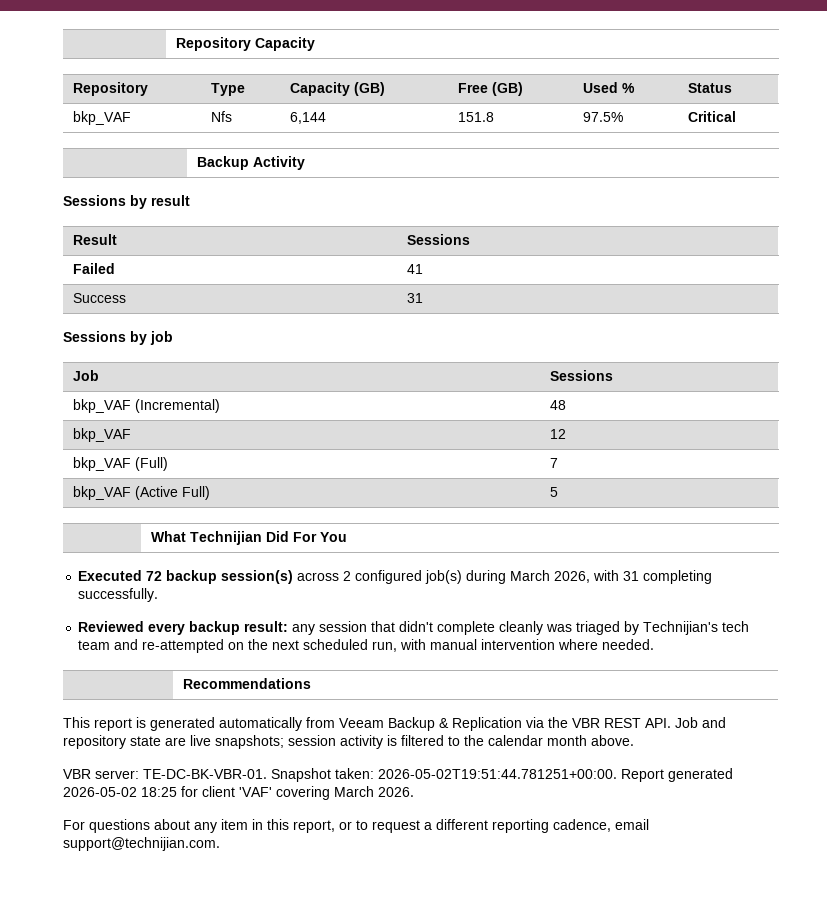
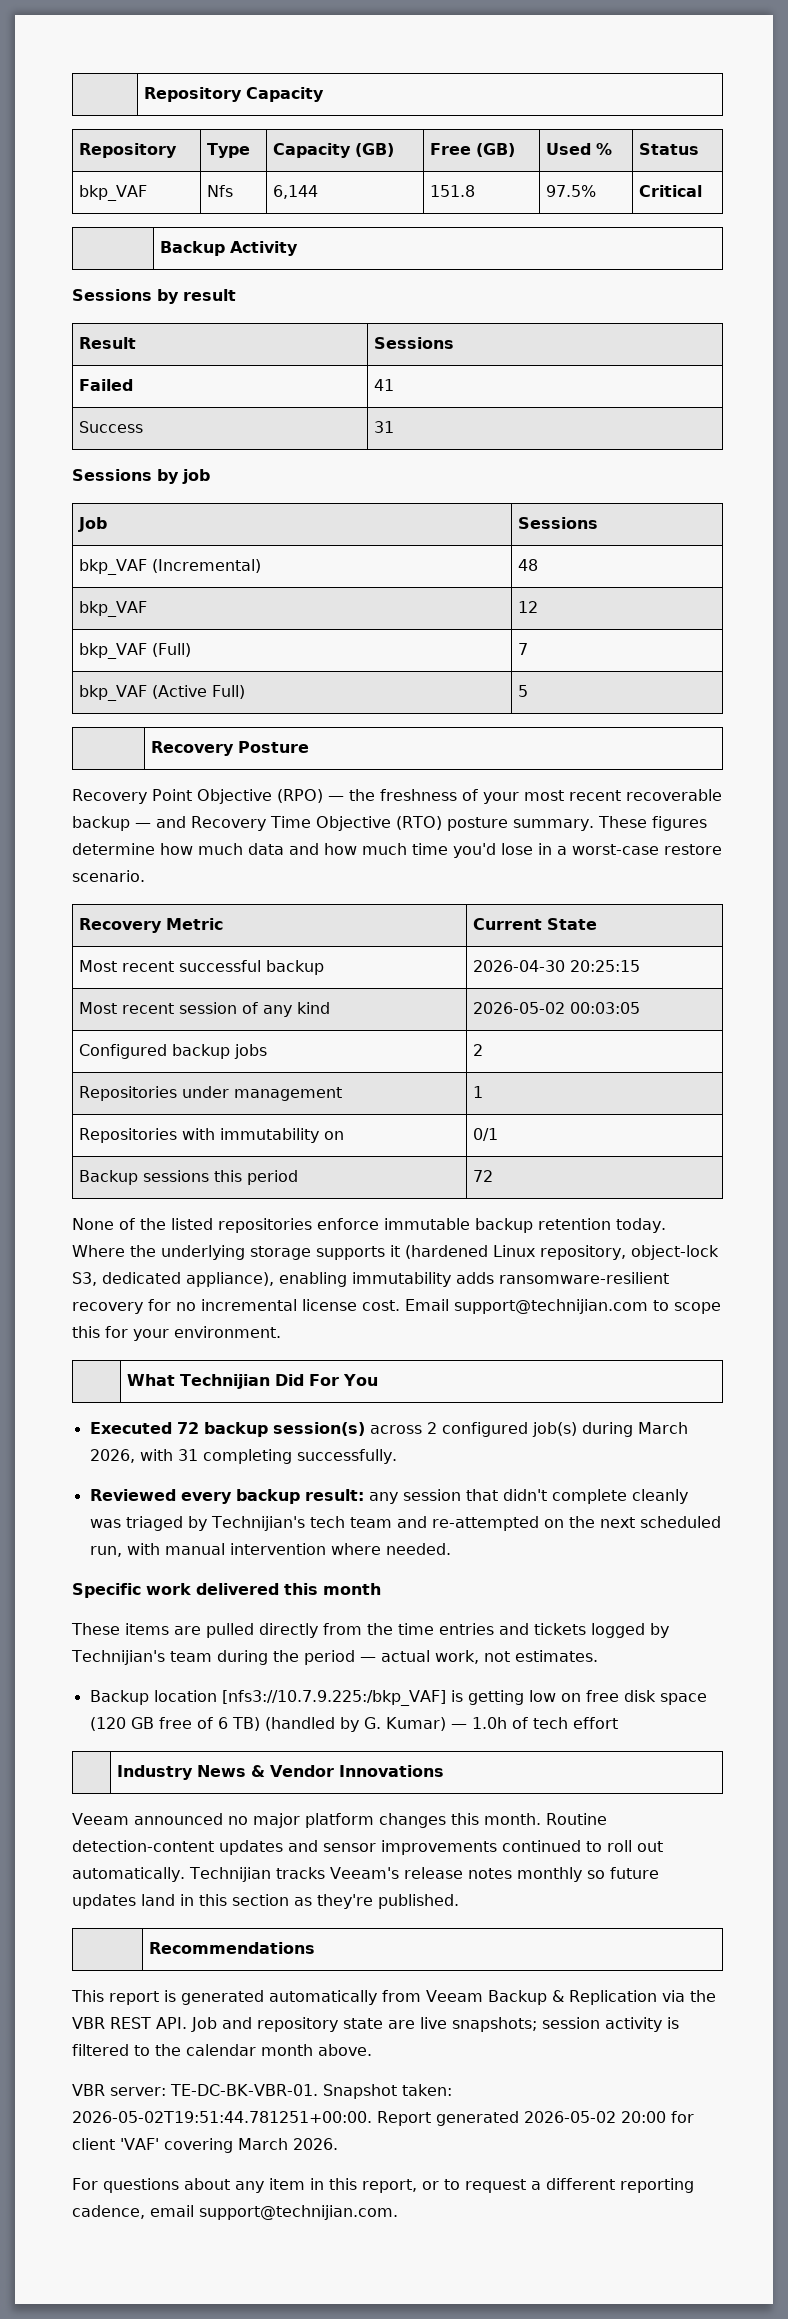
(559, 492) none -> [150,741,309,756] [72,789,722,804] [72,816,707,831] [72,843,722,858] [72,870,145,882] [78,918,223,933] [472,918,597,930] [78,960,324,975] [472,960,640,972] [78,1002,330,1017] [472,1002,640,1014] [78,1044,267,1059] [472,1044,483,1056] [78,1086,342,1101] [472,1086,483,1098] [78,1128,344,1143] [472,1128,498,1141] [78,1170,298,1185] [472,1170,493,1182] [72,1218,666,1233] [72,1245,719,1260] [72,1272,669,1287] [72,1299,721,1314] [72,1326,281,1341] // | Recovery Posture // Recovery Point Objective (RPO) — the freshness of your most recent recoverable backup — and Recovery Time Objective (RTO) posture summary. These figures determine how much data and how much time you'd lose in a worst-case restore scenario. // Recovery Metric | Current State // Most recent successful backup | 2026-04-30 20:25:15 // Most recent session of any kind | 2026-05-02 00:03:05 // Configured backup jobs | 2 // Repositories under management | 1 // Repositories with immutability on | 0/1 // Backup sessions this period | 72 // None of the listed repositories enforce immutable backup retention today. Where the underlying storage supports it (hardened Linux repository, object-lock S3, dedicated appliance), enabling immutability adds ransomware-resilient recovery for no incremental license cost. Email support@technijian.com to scope this for your environment.
(655, 644) none -> [72,1583,381,1598] [71,1623,669,1638] [71,1650,598,1665] [89,1690,707,1706] [89,1717,618,1732] [116,1765,444,1780] [72,1813,607,1828] [72,1840,663,1855] [72,1867,659,1882] [72,1894,459,1909] // Specific work delivered this month // These items are pulled directly from the time entries and tickets logged by Technijian's team during the period — actual work, not estimates. // Backup location [nfs3://10.7.9.225:/bkp_VAF] is getting low on free disk space (120 GB free of 6 TB) (handled by G. Kumar) — 1.0h of tech effort // | Industry News & Vendor Innovations // Veeam announced no major platform changes this month. Routine detection-content updates and sensor improvements continued to roll out automatically. Technijian tracks Veeam's release notes monthly so future updates land in this section as they're published.
[141,787,177,797] 18:25 -> [621,2111,666,2123] 20:00

